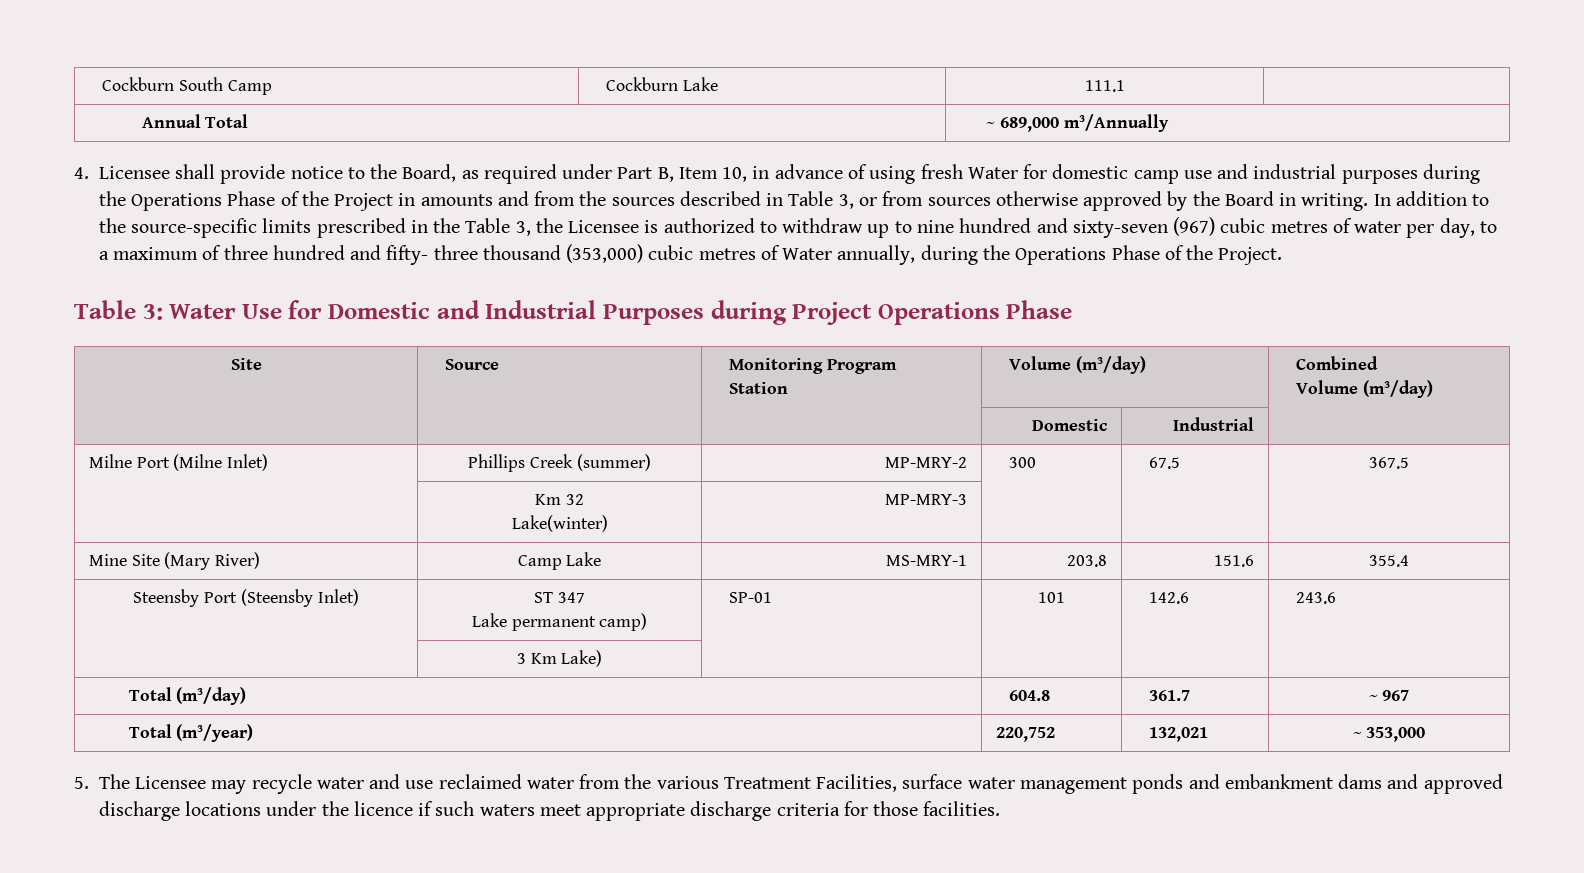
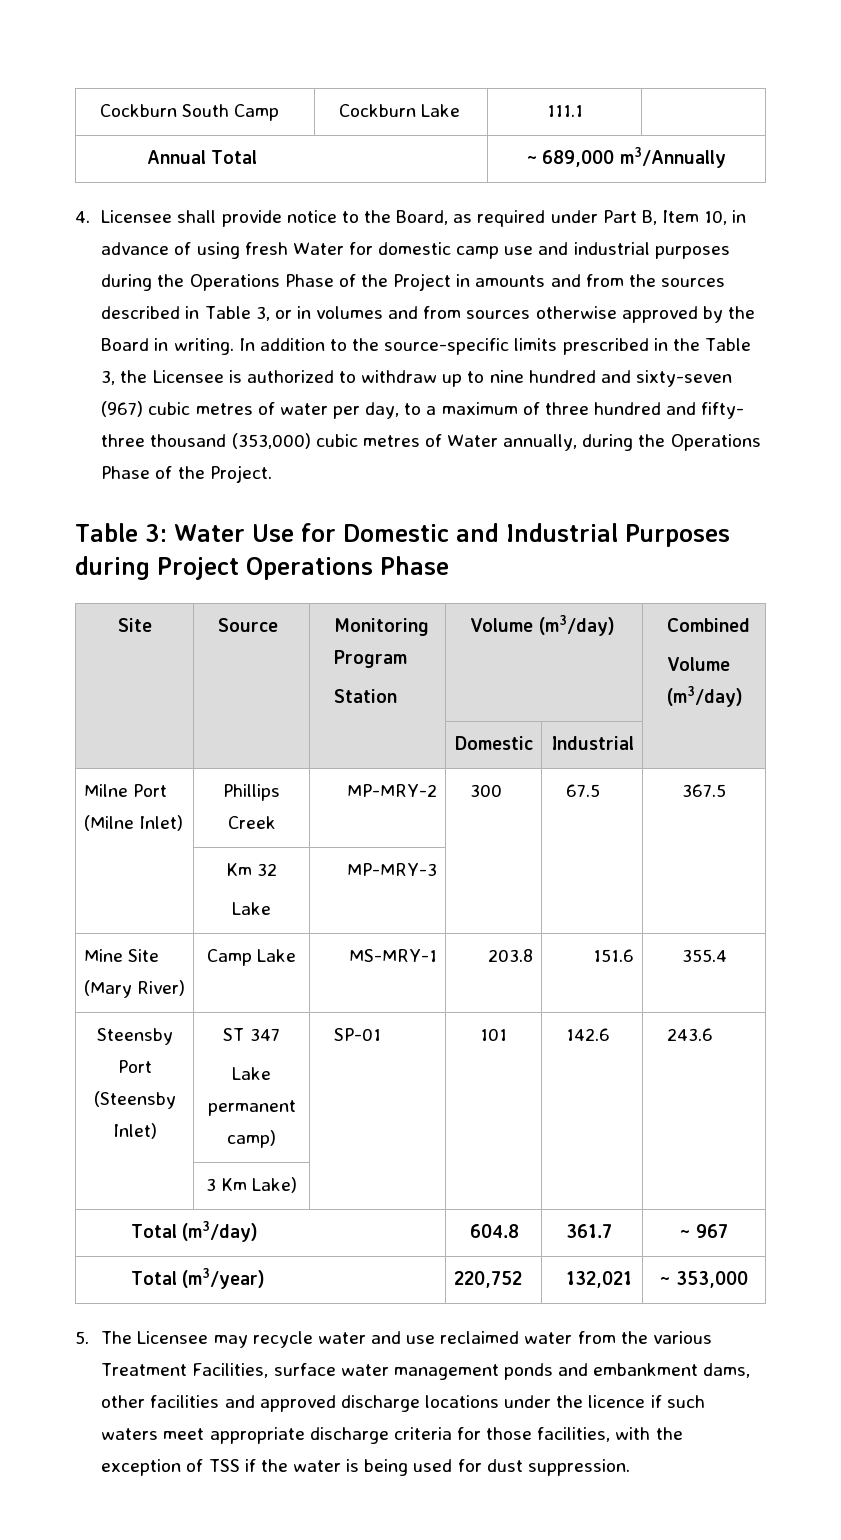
(877, 201) none -> [296,306,419,319] in volumes and
[576,454,651,471] (summer) -> (276, 822) none
[511,515,608,532] Lake(winter) -> [232,902,271,915] Lake
[1338,774,1383,789] dams -> [703,1363,751,1378] [101,1395,220,1408] dams, other facilities
[923,801,1001,816] facilities. -> [537,1427,683,1442] [101,1459,630,1476] facilities, with the exception of TSS if the water is being used for dust suppression.

